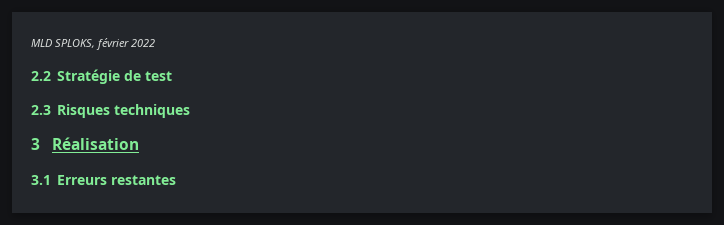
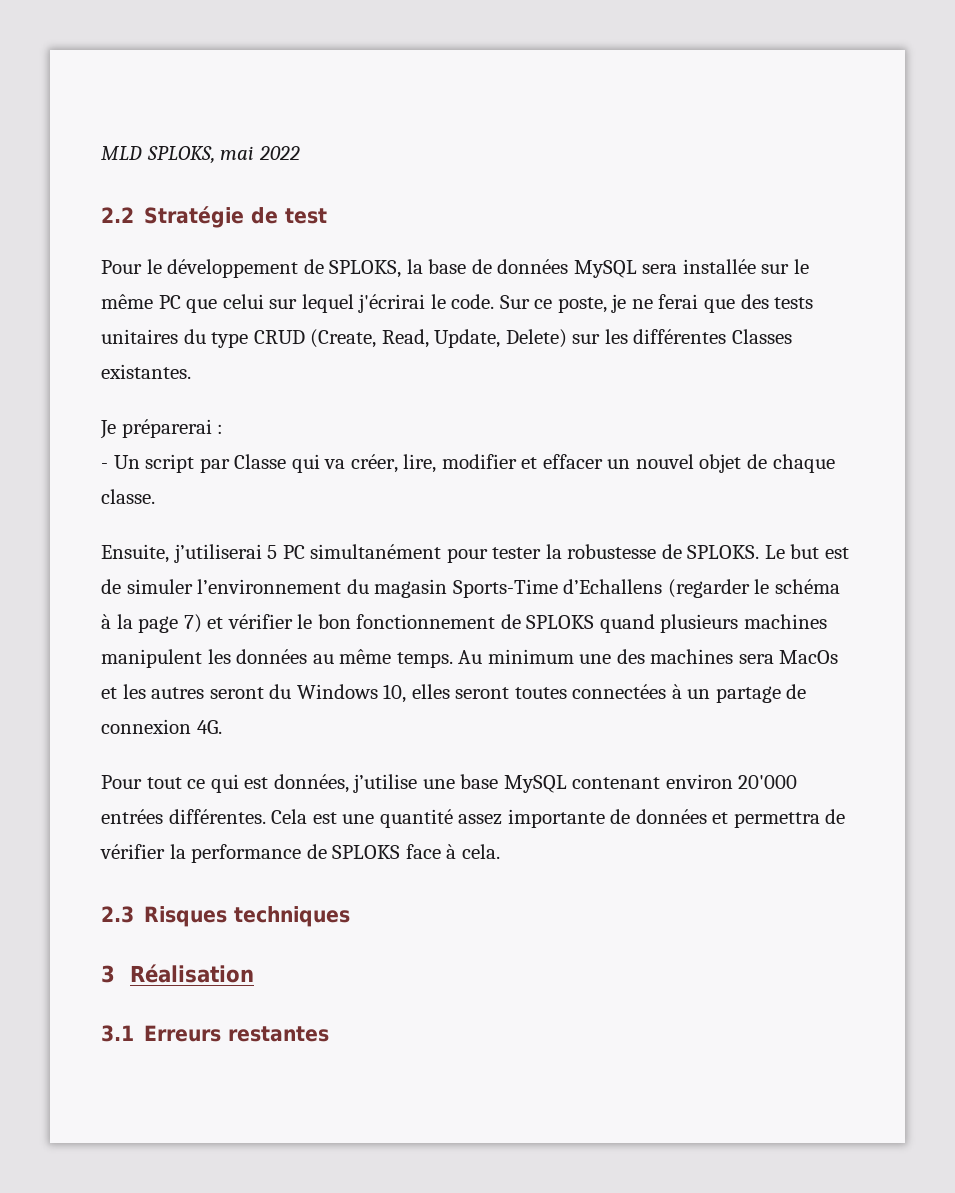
[96,38,129,50] février -> [220,146,255,160] mai
(172, 76) none -> [101,259,809,278] [101,294,814,313] [101,329,792,348] [101,364,191,379] [100,419,224,439] [101,454,835,473] [101,489,155,504] [101,544,849,563] [101,579,840,598] [101,614,827,633] [101,649,839,668] [101,684,807,703] [101,719,222,734] [101,774,798,793] [101,809,846,828] [100,844,500,863] // Pour le développement de SPLOKS, la base de données MySQL sera installée sur le même PC que celui sur lequel j'écrirai le code. Sur ce poste, je ne ferai que des tests unitaires du type CRUD (Create, Read, Update, Delete) sur les différentes Classes existantes. // Je préparerai : // - Un script par Classe qui va créer, lire, modifier et effacer un nouvel objet de chaque classe. // Ensuite, j’utiliserai 5 PC simultanément pour tester la robustesse de SPLOKS. Le but est de simuler l’environnement du magasin Sports-Time d’Echallens (regarder le schéma à la page 7) et vérifier le bon fonctionnement de SPLOKS quand plusieurs machines manipulent les données au même temps. Au minimum une des machines sera MacOs et les autres seront du Windows 10, elles seront toutes connectées à un partage de connexion 4G. // Pour tout ce qui est données, j’utilise une base MySQL contenant environ 20'000 entrées différentes. Cela est une quantité assez importante de données et permettra de vérifier la performance de SPLOKS face à cela.

